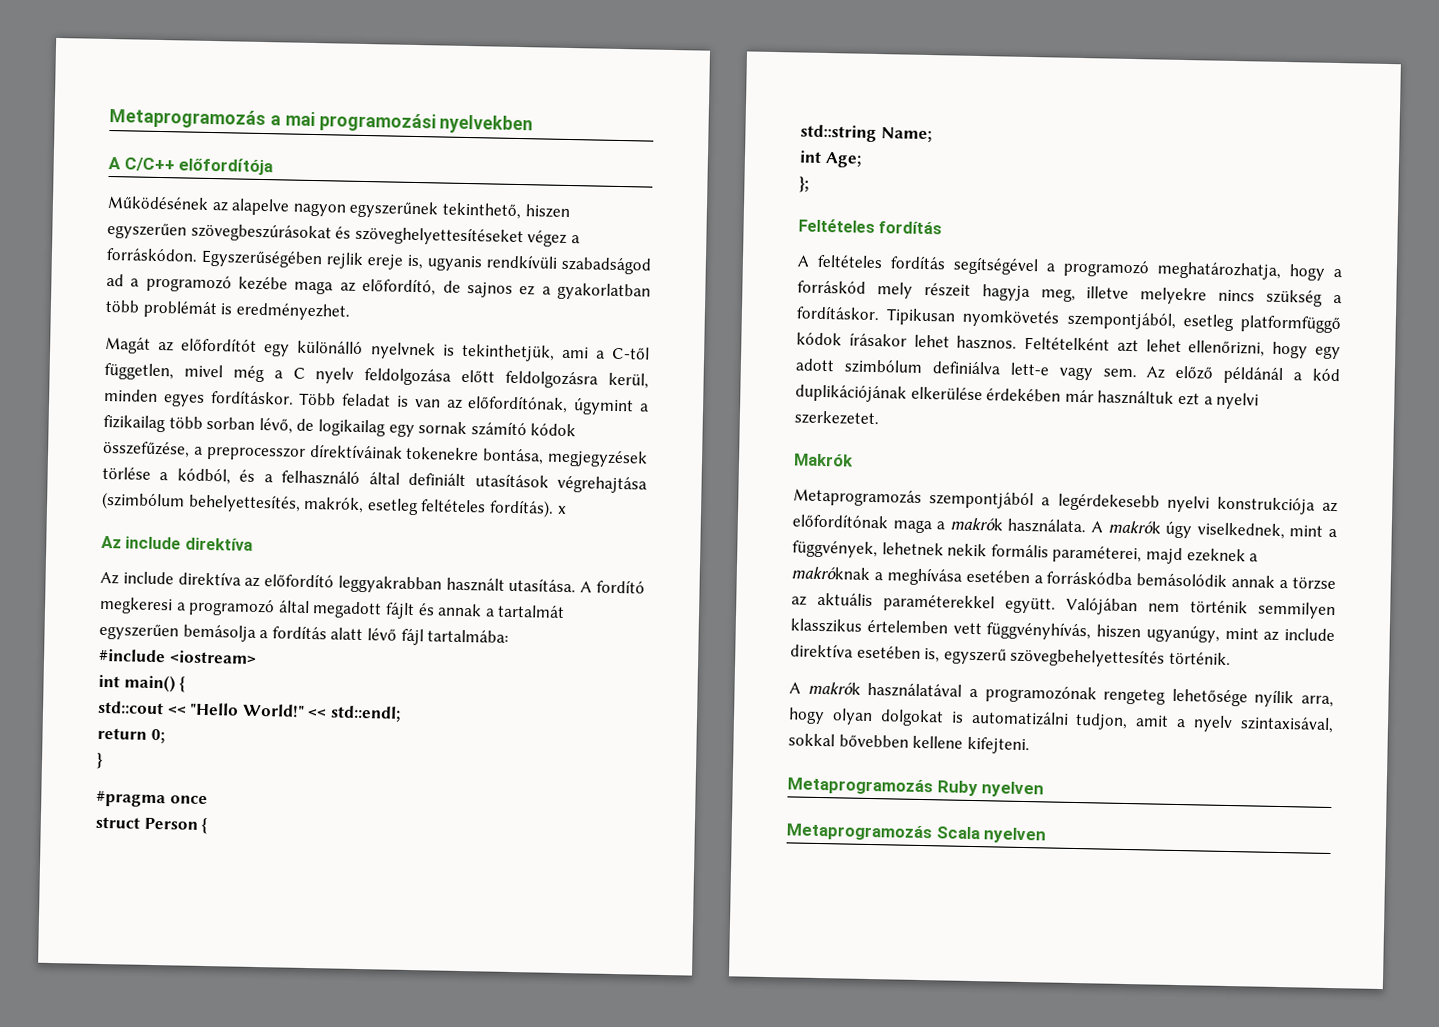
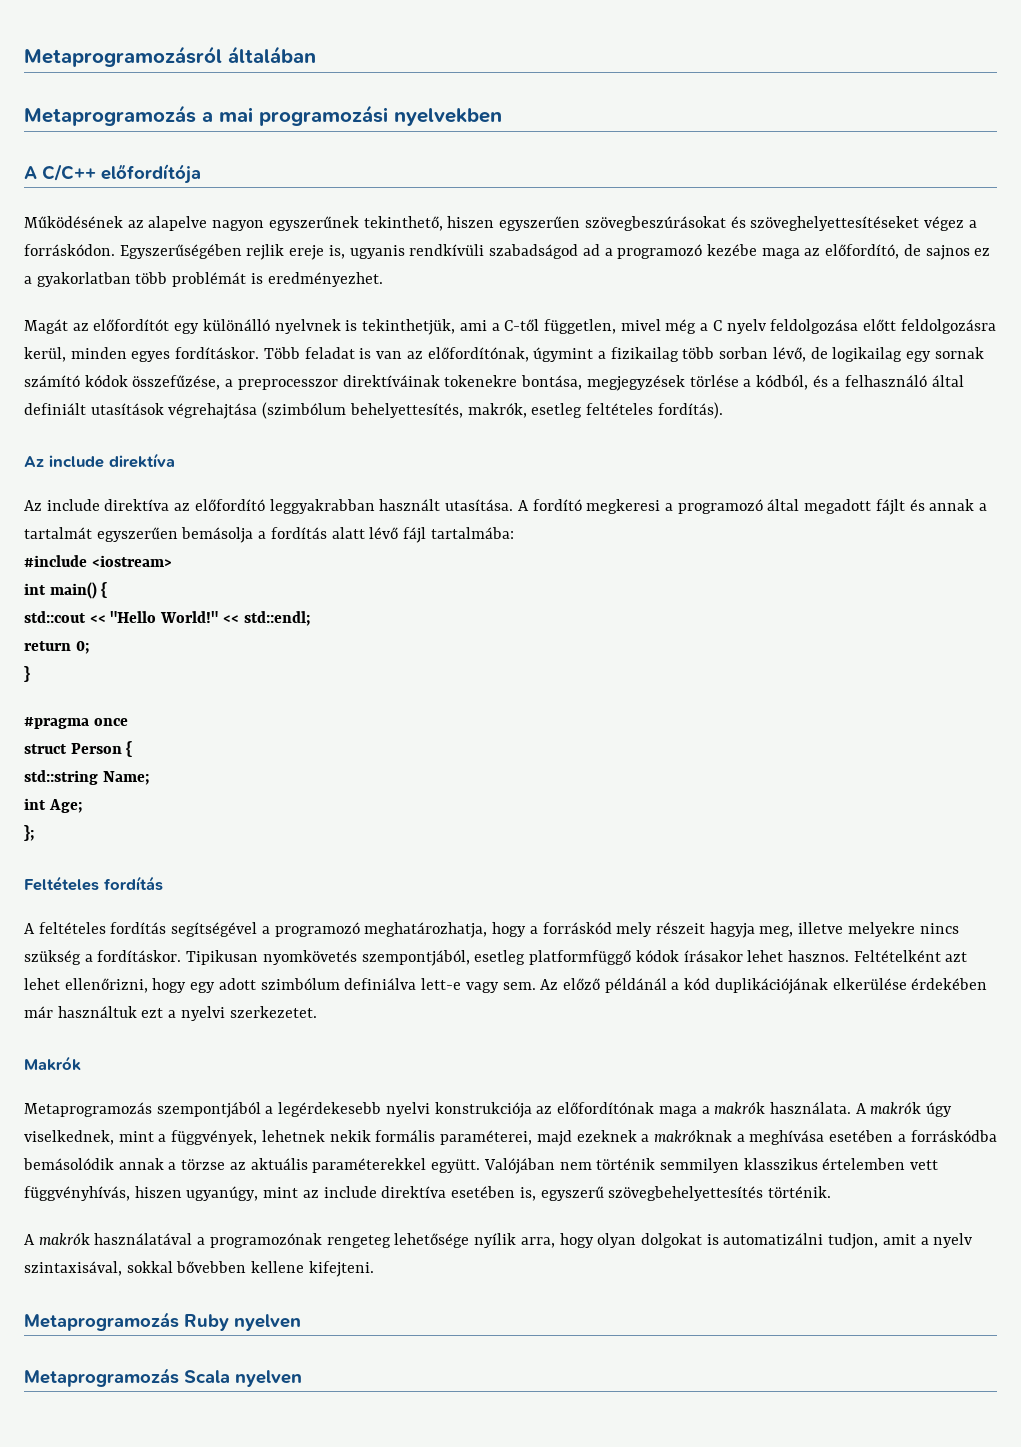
(109, 119) none -> [24,46,316,67] Metaprogramozásról általában //
[309,443,403,459] dírektíváinak -> [342,375,440,387] direktíváinak
[556,505,567,514] x -> (723, 410) none

